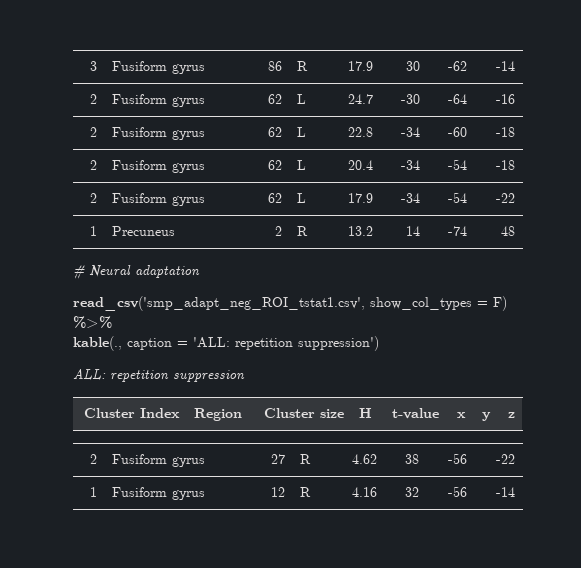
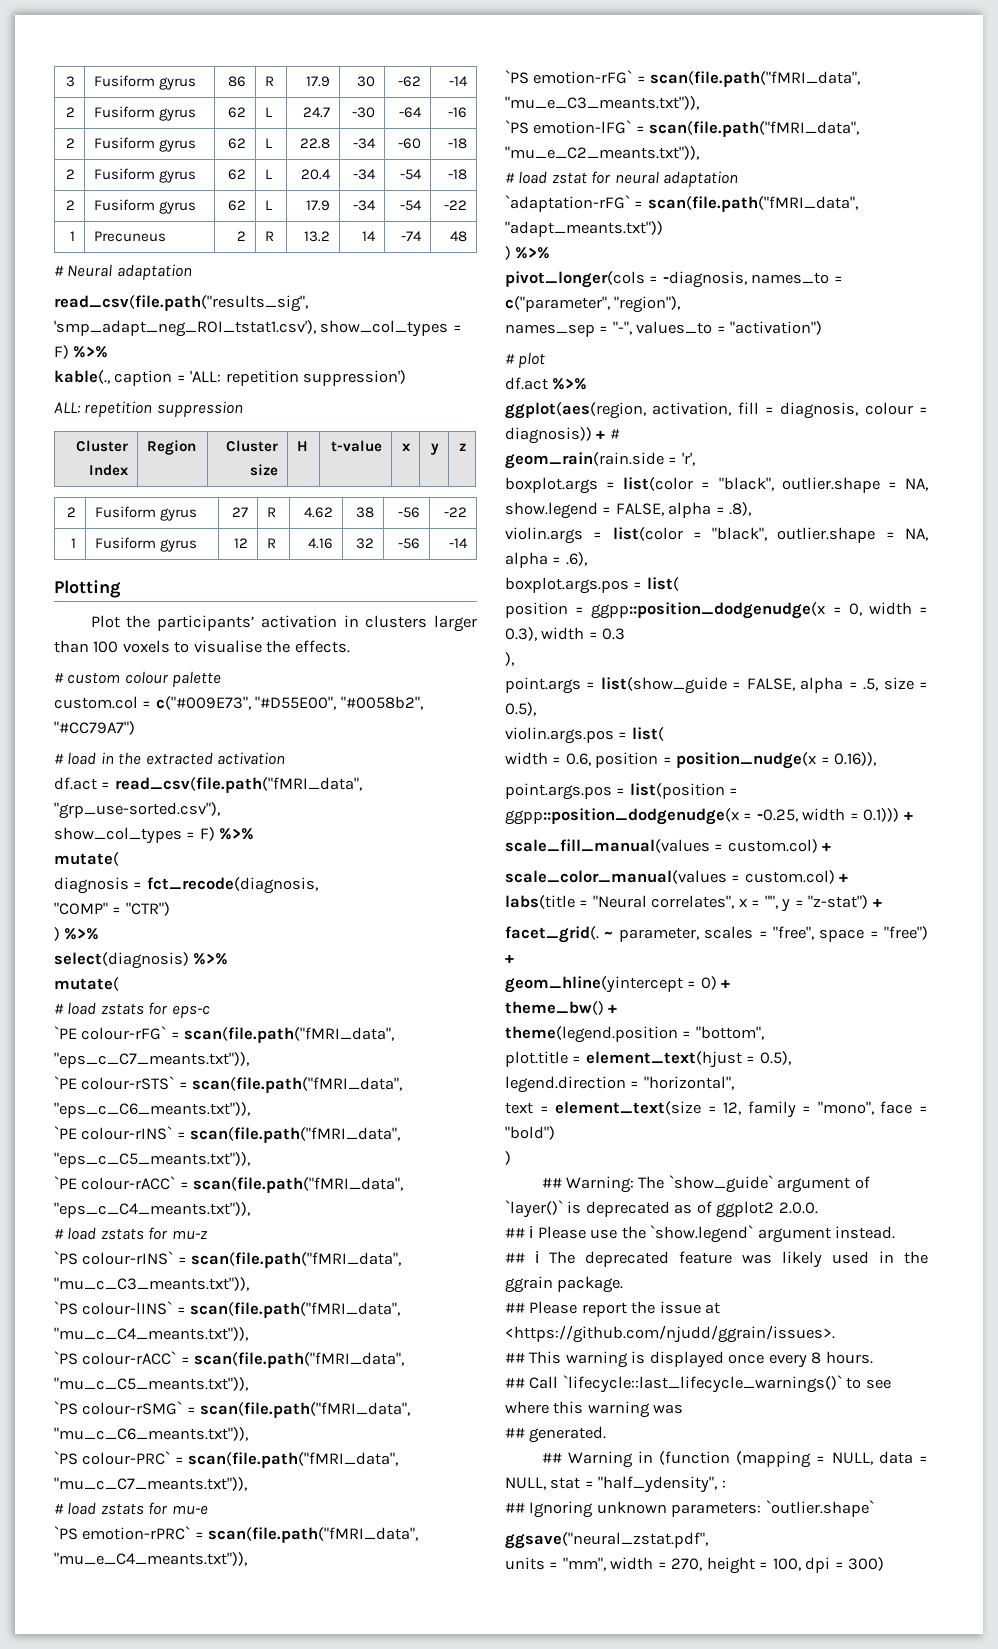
[73,296,365,311] read_csv('smp_adapt_neg_ROI_tstat1.csv', -> [54,295,308,312] [54,320,316,337] read_csv(file.path("results_sig", 'smp_adapt_neg_ROI_tstat1.csv'),
(516, 492) none -> [54,580,121,598] [90,615,477,632] [54,640,350,653] [54,671,222,687] [54,696,423,710] [54,721,135,735] [54,752,286,765] [54,777,362,793] [54,802,220,819] [54,827,255,844] [54,852,119,866] [54,877,318,894] [54,902,170,916] [54,927,100,941] [54,952,229,969] [54,977,119,991] [54,1002,210,1018] [54,1026,395,1043] [54,1052,249,1068] [54,1076,403,1093] [54,1102,250,1118] [54,1126,401,1143] [54,1152,250,1168] [54,1176,404,1193] [54,1202,250,1218] [54,1227,208,1240] [54,1251,402,1268] [54,1277,249,1291] [54,1301,401,1318] [54,1327,248,1341] [54,1351,405,1368] [54,1377,248,1391] [54,1401,411,1418] [54,1427,248,1441] [54,1451,399,1468] [54,1477,247,1491] [54,1502,208,1515] [54,1526,419,1543] [54,1552,247,1566] [505,70,861,87] [505,96,699,110] [505,120,860,137] [505,146,699,160] [505,171,739,187] [505,195,858,212] [505,221,663,237] [505,246,551,260] [505,271,843,288] [505,296,681,313] [505,321,823,337] [505,352,546,368] [505,377,588,390] [505,402,928,419] [505,427,620,444] [505,452,695,469] [505,477,928,494] [505,502,752,519] [505,527,928,544] [505,552,587,568] [505,577,679,594] [505,602,928,619] [505,627,626,641] [505,652,514,666] [505,677,928,694] [505,702,536,716] [505,727,664,744] [505,752,877,769] [505,783,739,800] [505,808,913,825] [505,839,832,853] [505,870,849,884] [505,895,882,912] [505,926,928,943] [505,954,514,963] [505,976,731,993] [505,1001,618,1015] [505,1026,764,1043] [505,1051,791,1068] [505,1076,734,1093] [505,1101,928,1118] [505,1126,555,1140] [505,1151,511,1165] [541,1175,870,1193] [505,1200,818,1218] [505,1225,896,1243] [505,1251,928,1268] [505,1276,624,1293] [505,1301,721,1317] [505,1325,835,1343] [505,1351,873,1368] [505,1375,891,1393] [505,1401,684,1418] [505,1426,607,1443] [541,1451,929,1468] [505,1476,726,1493] [505,1500,874,1518] [505,1532,708,1549] [505,1557,885,1574] // Plotting // Plot the participants’ activation in clusters larger than 100 voxels to visualise the effects. // # custom colour palette // custom.col = c("#009E73", "#D55E00", "#0058b2", "#CC79A7") // # load in the extracted activation // df.act = read_csv(file.path("fMRI_data", "grp_use-sorted.csv"), // show_col_types = F) %>% // mutate( // diagnosis = fct_recode(diagnosis, // "COMP" = "CTR") // ) %>% // select(diagnosis) %>% // mutate( // # load zstats for eps-c // `PE colour-rFG` = scan(file.path("fMRI_data", "eps_c_C7_meants.txt")), // `PE colour-rSTS` = scan(file.path("fMRI_data", "eps_c_C6_meants.txt")), // `PE colour-rINS` = scan(file.path("fMRI_data", "eps_c_C5_meants.txt")), // `PE colour-rACC` = scan(file.path("fMRI_data", "eps_c_C4_meants.txt")), // # load zstats for mu-z // `PS colour-rINS` = scan(file.path("fMRI_data", "mu_c_C3_meants.txt")), // `PS colour-lINS` = scan(file.path("fMRI_data", "mu_c_C4_meants.txt")), // `PS colour-rACC` = scan(file.path("fMRI_data", "mu_c_C5_meants.txt")), // `PS colour-rSMG` = scan(file.path("fMRI_data", "mu_c_C6_meants.txt")), // `PS colour-PRC` = scan(file.path("fMRI_data", "mu_c_C7_meants.txt")), // # load zstats for mu-e // `PS emotion-rPRC` = scan(file.path("fMRI_data", "mu_e_C4_meants.txt")), // `PS emotion-rFG` = scan(file.path("fMRI_data", "mu_e_C3_meants.txt")), // `PS emotion-lFG` = scan(file.path("fMRI_data", "mu_e_C2_meants.txt")), // # load zstat for neural adaptation // `adaptation-rFG` = scan(file.path("fMRI_data", "adapt_meants.txt")) // ) %>% // pivot_longer(cols = -diagnosis, names_to = c("parameter", "region"), // names_sep = "-", values_to = "activation") // # plot // df.act %>% // ggplot(aes(region, activation, fill = diagnosis, colour = diagnosis)) + # // geom_rain(rain.side = 'r', // boxplot.args = list(color = "black", outlier.shape = NA, show.legend = FALSE, alpha = .8), // violin.args = list(color = "black", outlier.shape = NA, alpha = .6), // boxplot.args.pos = list( // position = ggpp::position_dodgenudge(x = 0, width = 0.3), width = 0.3 // ), // point.args = list(show_guide = FALSE, alpha = .5, size = 0.5), // violin.args.pos = list( // width = 0.6, position = position_nudge(x = 0.16)), // point.args.pos = list(position = ggpp::position_dodgenudge(x = -0.25, width = 0.1))) + // scale_fill_manual(values = custom.col) + // scale_color_manual(values = custom.col) + // labs(title = "Neural correlates", x = "", y = "z-stat") + // facet_grid(. ~ parameter, scales = "free", space = "free") + // geom_hline(yintercept = 0) + // theme_bw() + // theme(legend.position = "bottom", // plot.title = element_text(hjust = 0.5), // legend.direction = "horizontal", // text = element_text(size = 12, family = "mono", face = "bold") // ) // ## Warning: The `show_guide` argument of `layer()` is deprecated as of ggplot2 2.0.0. // ## ℹ Please use the `show.legend` argument instead. // ## ℹ The deprecated feature was likely used in the ggrain package. // ## Please report the issue at <https://github.com/njudd/ggrain/issues>. // ## This warning is displayed once every 8 hours. // ## Call `lifecycle::last_lifecycle_warnings()` to see where this warning was // ## generated. // ## Warning in (function (mapping = NULL, data = NULL, stat = "half_ydensity", : // ## Ignoring unknown parameters: `outlier.shape` // ggsave("neural_zstat.pdf", // units = "mm", width = 270, height = 100, dpi = 300)

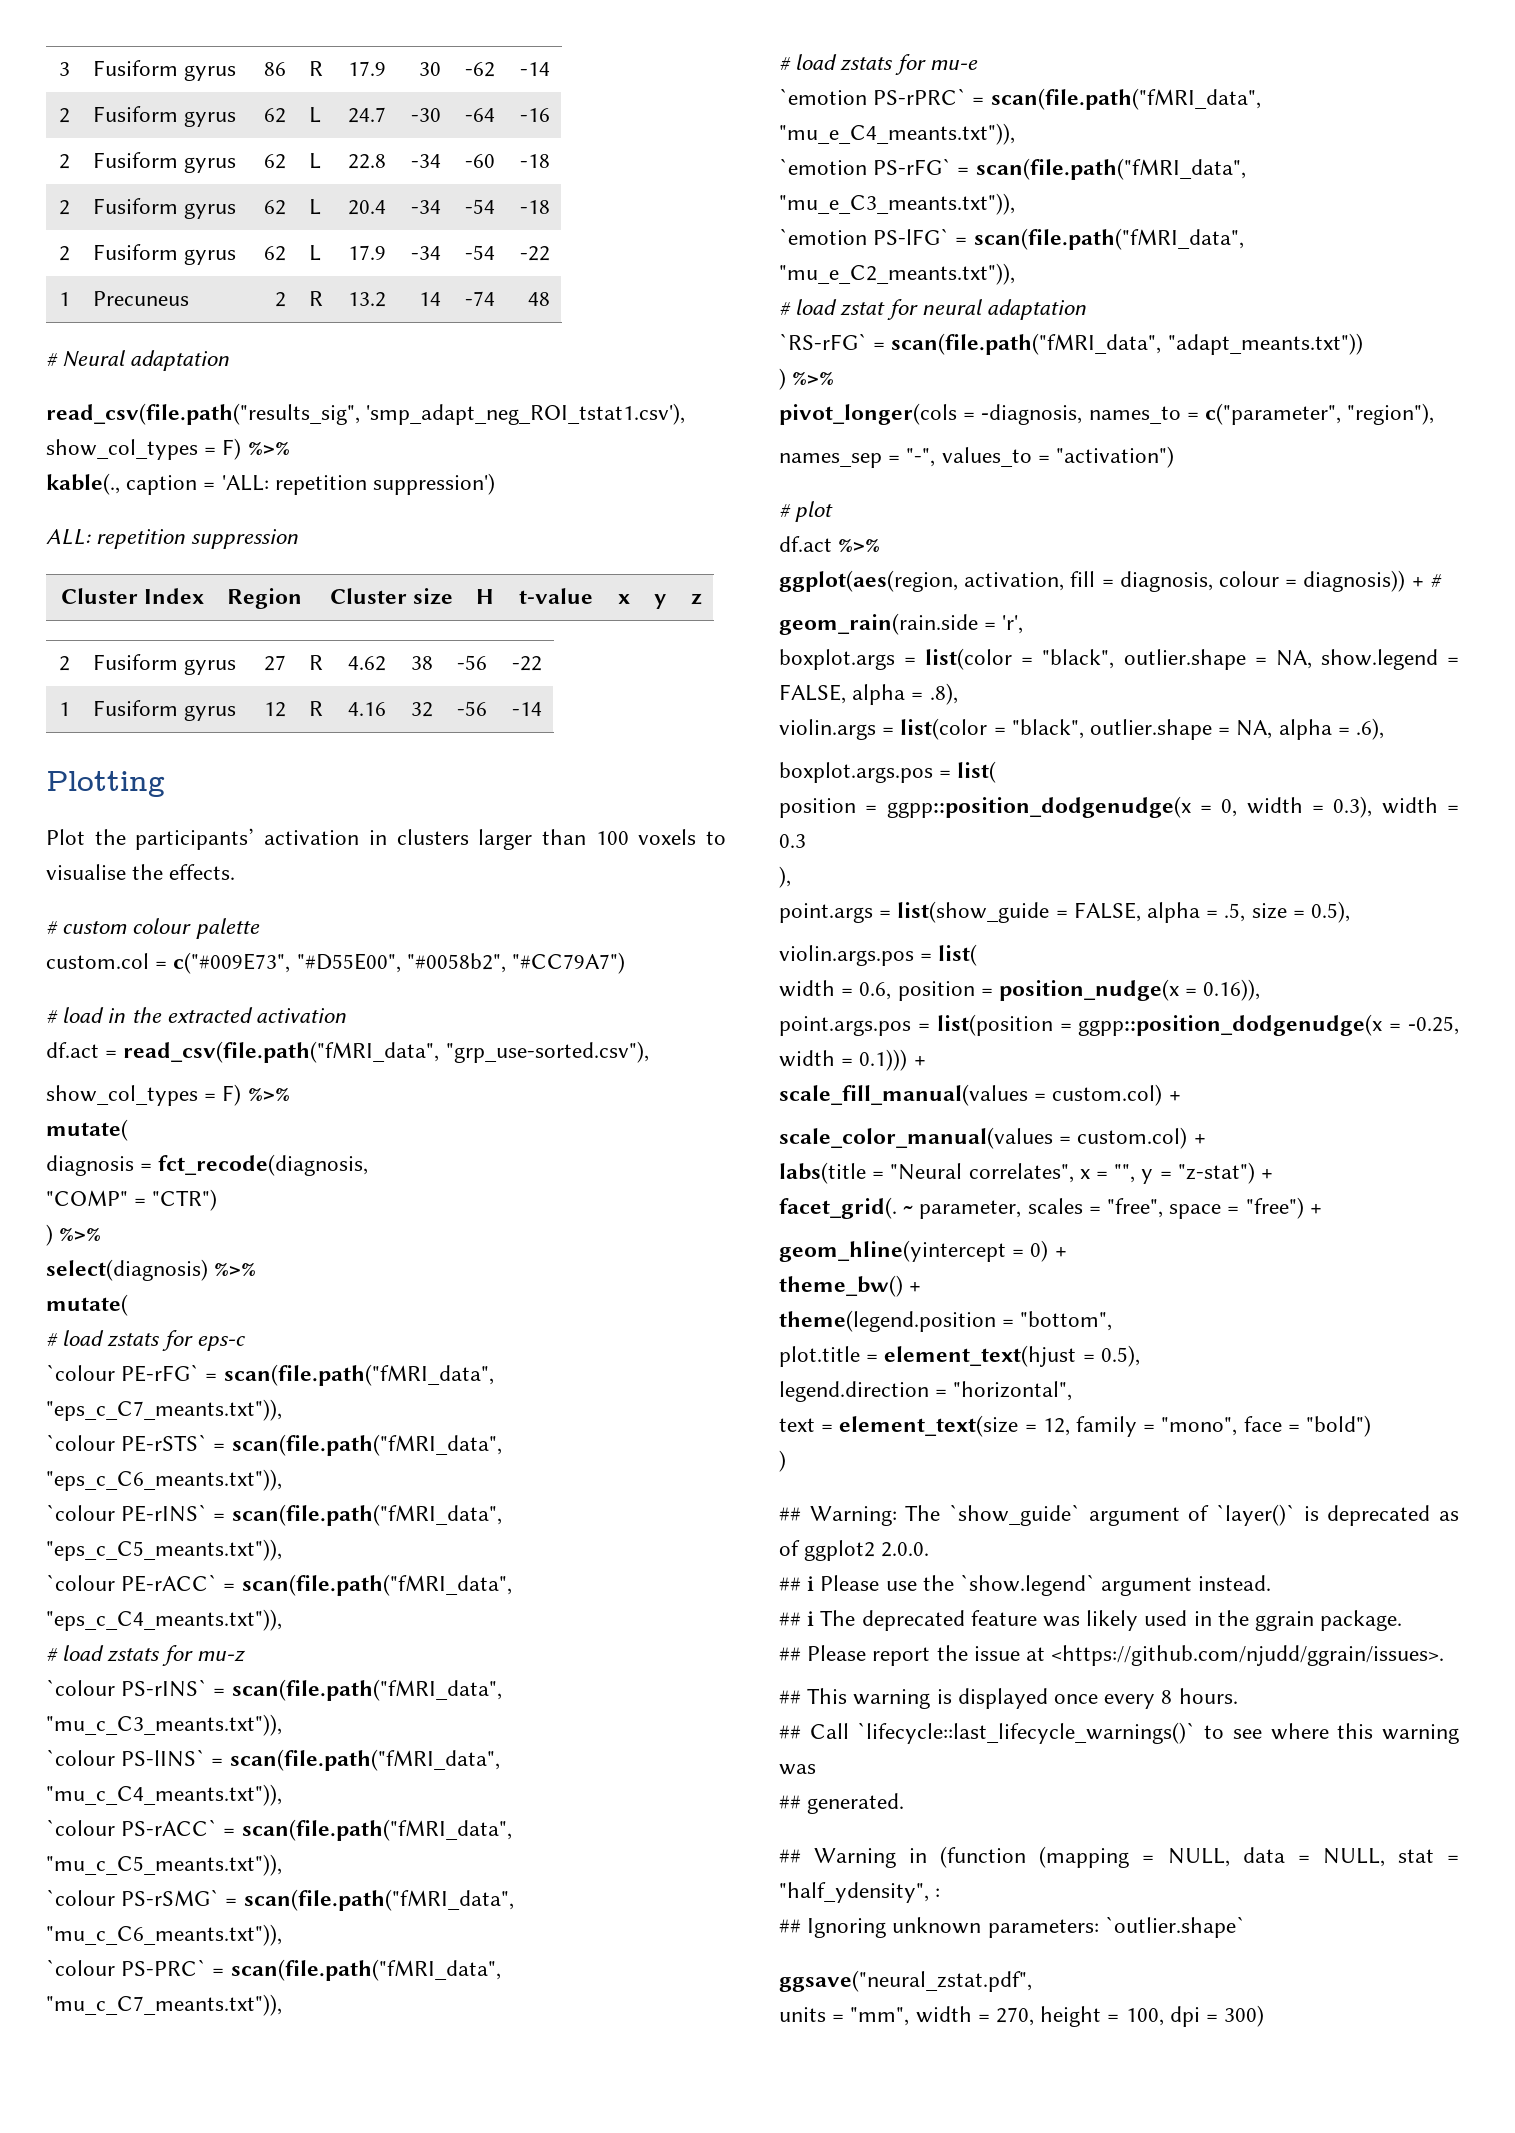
[54,1026,167,1040] `PE colour-rFG` -> [46,1364,200,1382] `colour PE-rFG`
[54,1076,175,1090] `PE colour-rSTS` -> [46,1434,208,1452] `colour PE-rSTS`
[54,1126,173,1140] `PE colour-rINS` -> [46,1504,208,1522] `colour PE-rINS`
[54,1176,176,1190] `PE colour-rACC` -> [46,1574,218,1592] `colour PE-rACC`
[54,1251,174,1265] `PS colour-rINS` -> [46,1679,208,1697] `colour PS-rINS`
[54,1301,173,1315] `PS colour-lINS` -> [46,1749,206,1767] `colour PS-lINS`
[54,1351,177,1365] `PS colour-rACC` -> [46,1819,218,1836] `colour PS-rACC`
[54,1401,183,1415] `PS colour-rSMG` -> [46,1889,220,1906] `colour PS-rSMG`
[54,1451,171,1465] `PS colour-PRC` -> [46,1959,207,1976] `colour PS-PRC`
[54,1526,191,1540] `PS emotion-rPRC` -> [779,88,967,105] `emotion PS-rPRC`
[505,70,633,84] `PS emotion-rFG` -> [779,158,952,175] `emotion PS-rFG`
[505,120,632,134] `PS emotion-lFG` -> [779,228,950,245] `emotion PS-lFG`
[505,195,630,212] `adaptation-rFG` -> [779,333,867,350] `RS-rFG`

